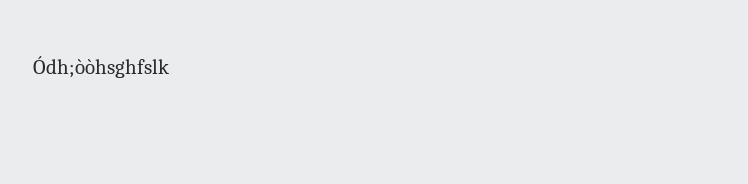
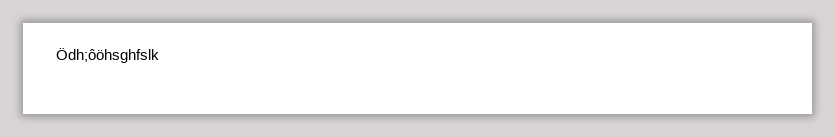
[33,56,170,78] Ódh;òòhsghfslk -> [56,48,159,63] Ödh;ôöhsghfslk

